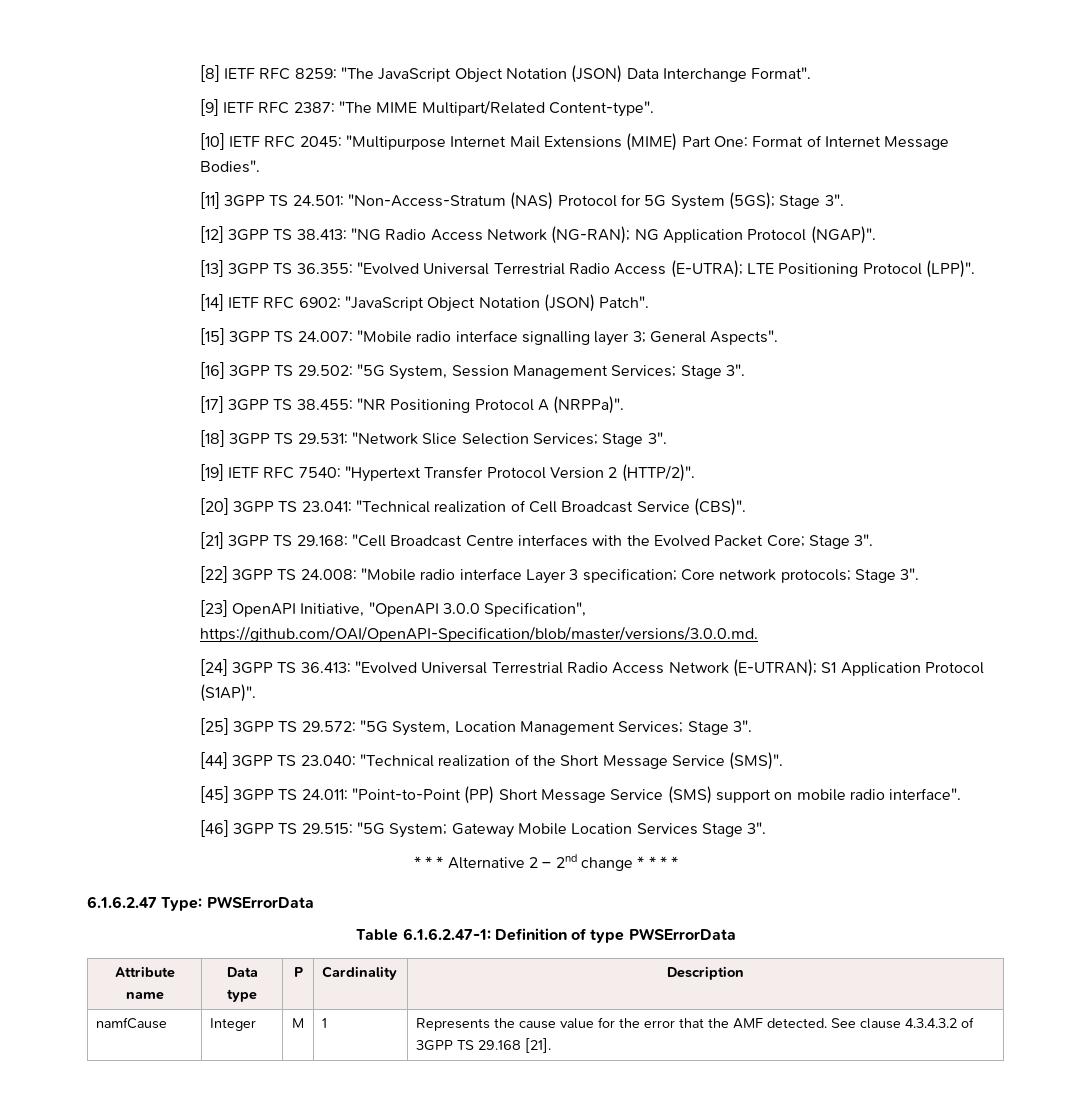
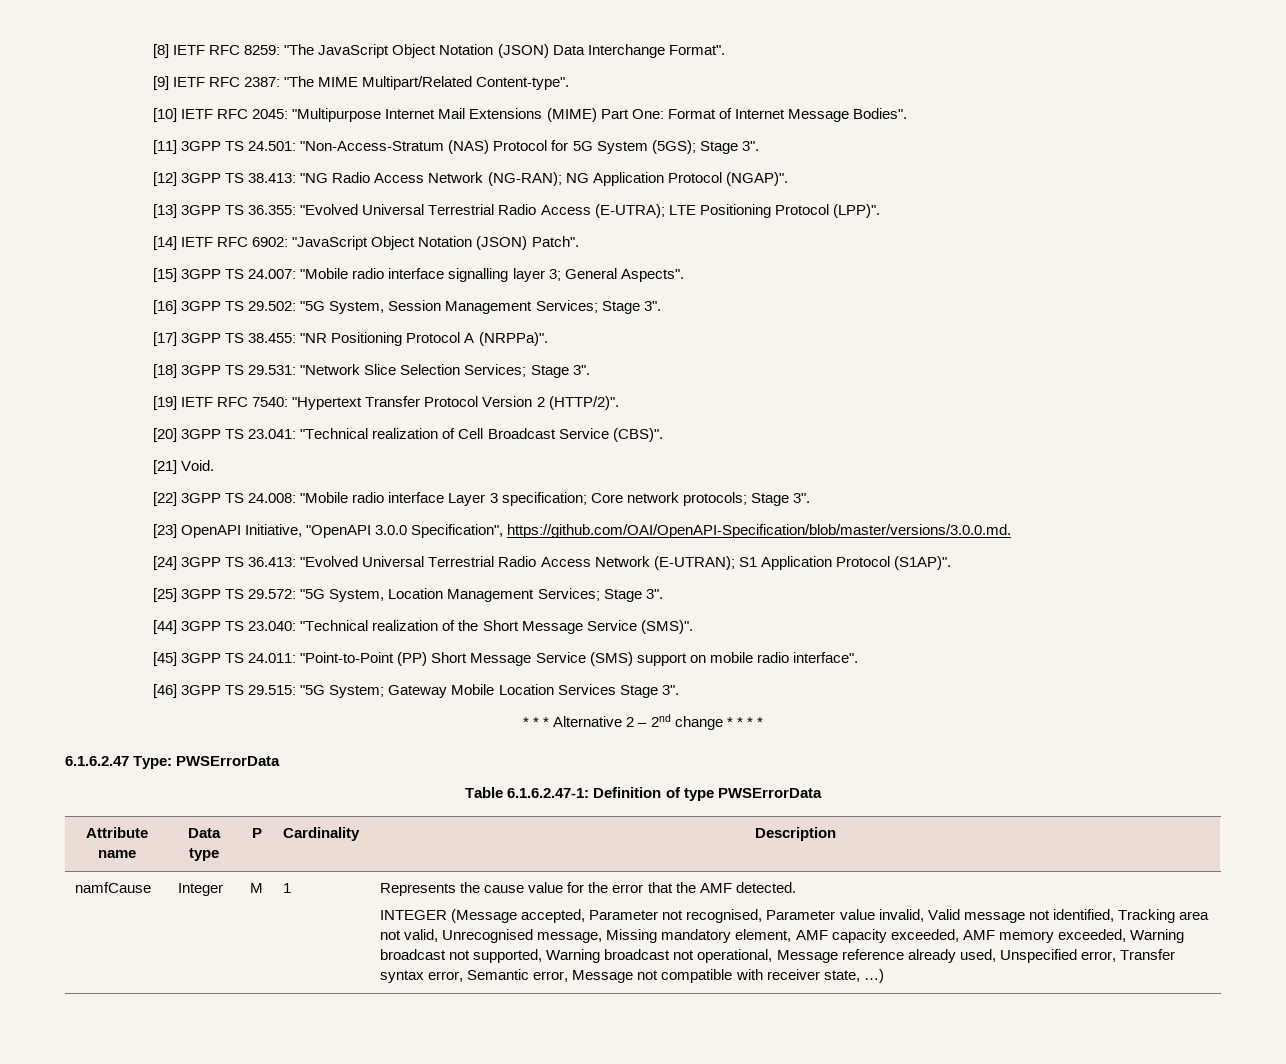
[227,534,874,549] 3GPP TS 29.168: "Cell Broadcast Centre interfaces with the Evolved Packet Core; Stage 3". -> [181,460,215,471] Void.
[831,1017,975,1029] [416,1038,552,1053] See clause 4.3.4.3.2 of 3GPP TS 29.168 [21]. -> [380,909,1209,923] [380,929,1184,943] [380,949,1175,963] [380,969,884,983] // INTEGER (Message accepted, Parameter not recognised, Parameter value invalid, Valid message not identified, Tracking area not valid, Unrecognised message, Missing mandatory element, AMF capacity exceeded, AMF memory exceeded, Warning broadcast not supported, Warning broadcast not operational, Message reference already used, Unspecified error, Transfer syntax error, Semantic error, Message not compatible with receiver state, …)

